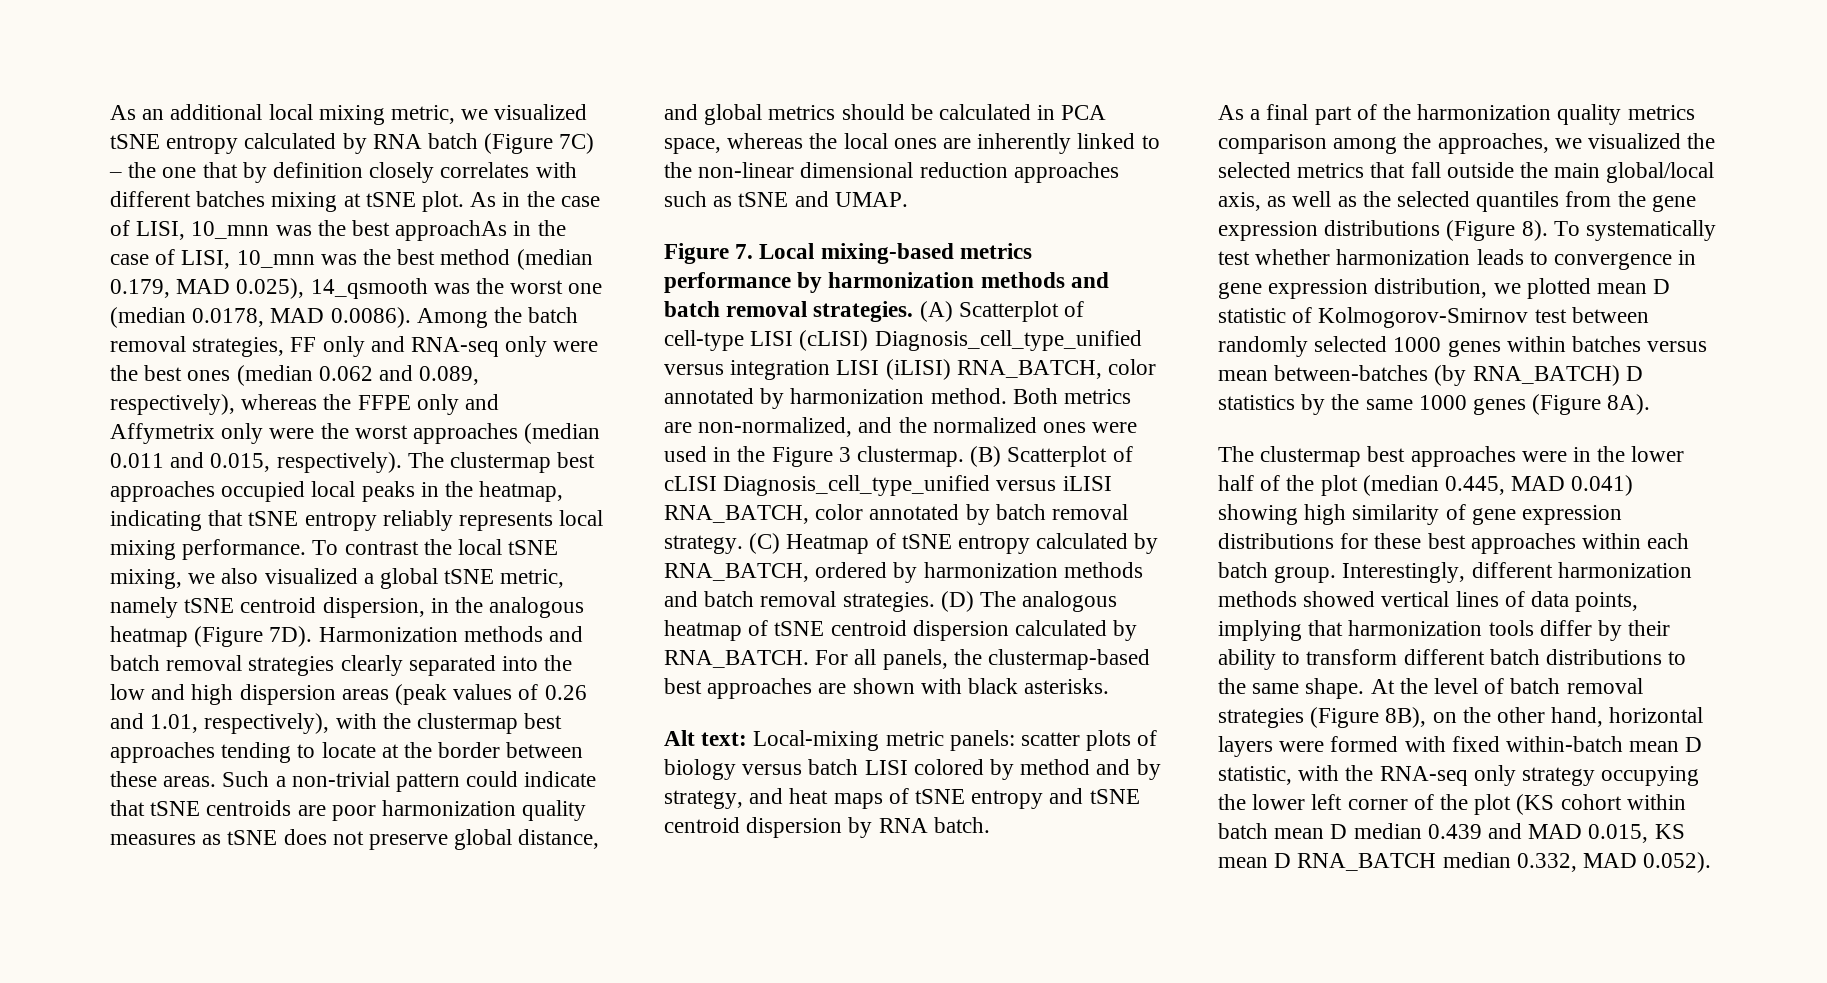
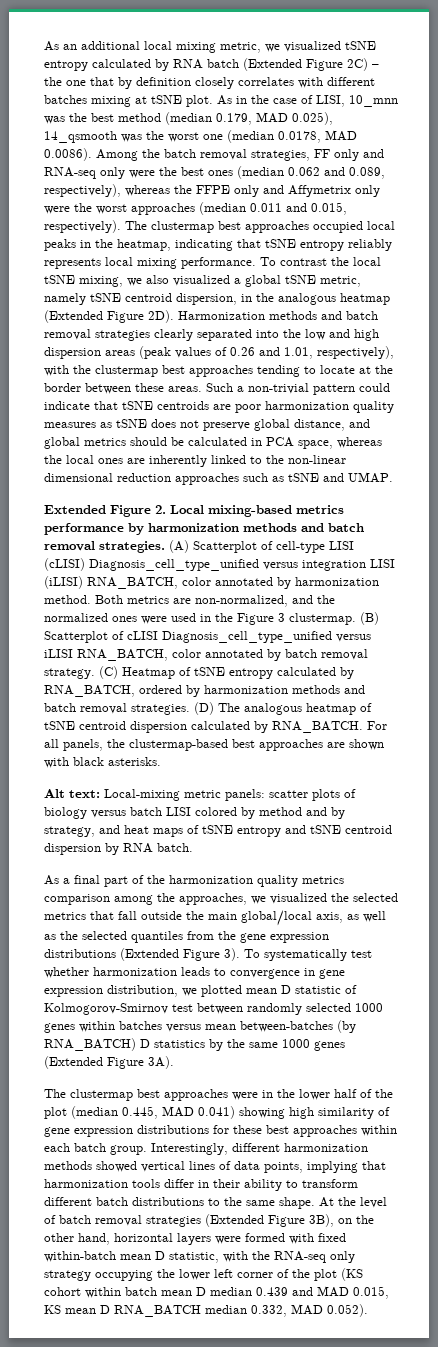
[484,133,595,154] (Figure 7C) -> [243,58,368,71] (Extended Figure 2C)
[395,220,566,241] [110,249,436,269] approachAs in the case of LISI, 10_mnn was the best -> (114, 117) none
[194,626,313,647] (Figure 7D). -> [44,310,174,323] (Extended Figure 2D).
[664,243,754,264] Figure 7. -> [44,505,166,517] Extended Figure 2.
[1446,220,1548,241] (Figure 8). -> [120,948,240,961] (Extended Figure 3).
[1532,394,1651,415] (Figure 8A). -> [44,1056,174,1069] (Extended Figure 3A).
[1598,620,1623,641] by -> [198,1180,209,1188] in
[1310,707,1427,728] (Figure 8B), -> [205,1214,334,1227] (Extended Figure 3B),

